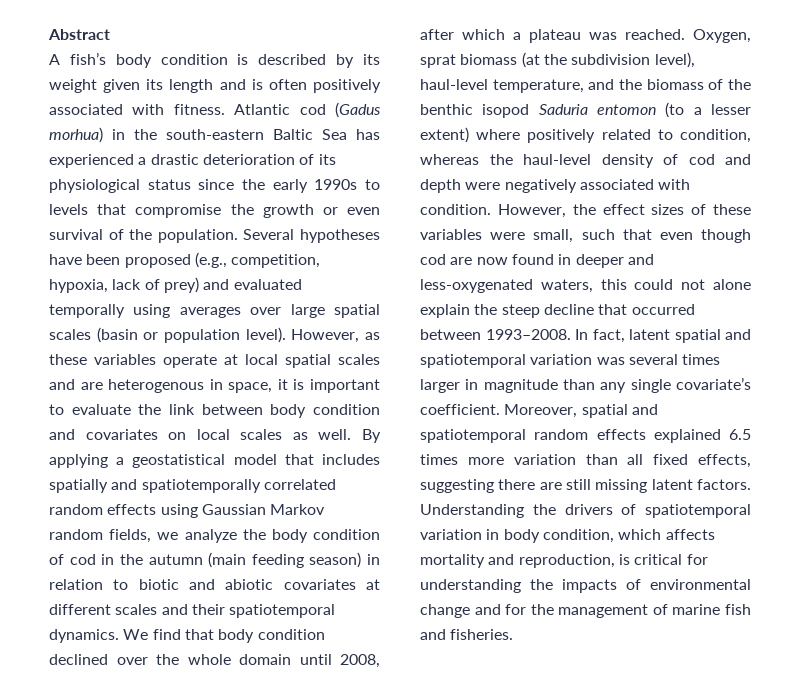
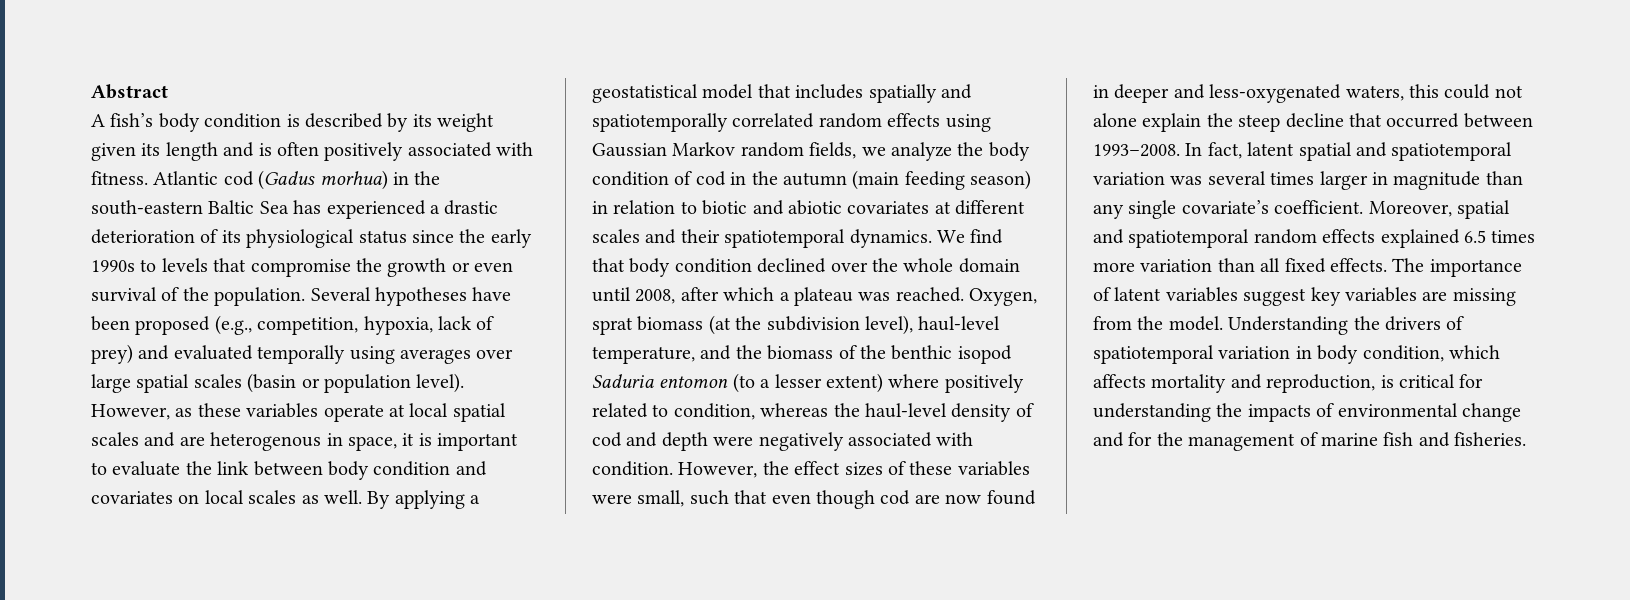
[698,454,751,468] [420,479,751,493] effects, suggesting there are still missing latent factors. -> [1330,258,1522,277] [1093,287,1516,306] [1093,316,1223,331] effects. The importance of latent variables suggest key variables are missing from the model.

